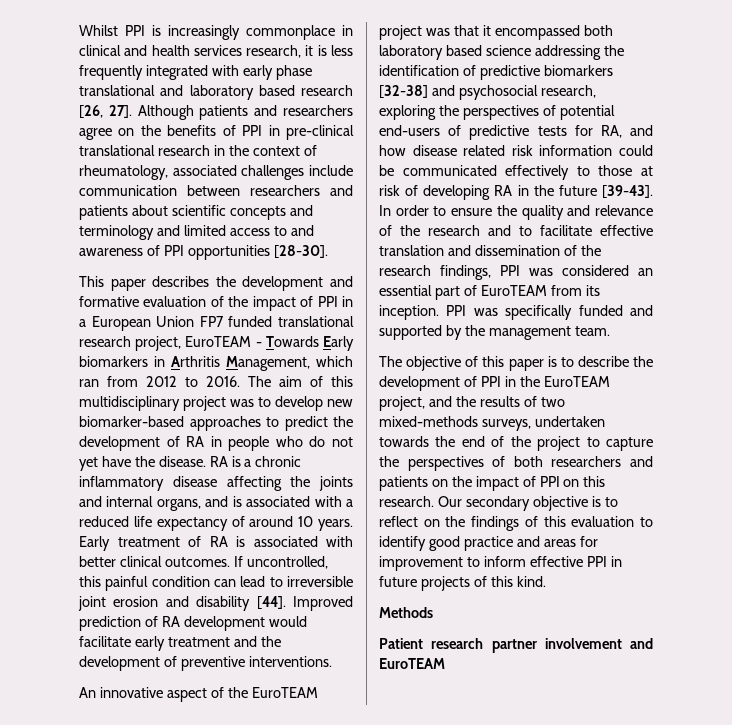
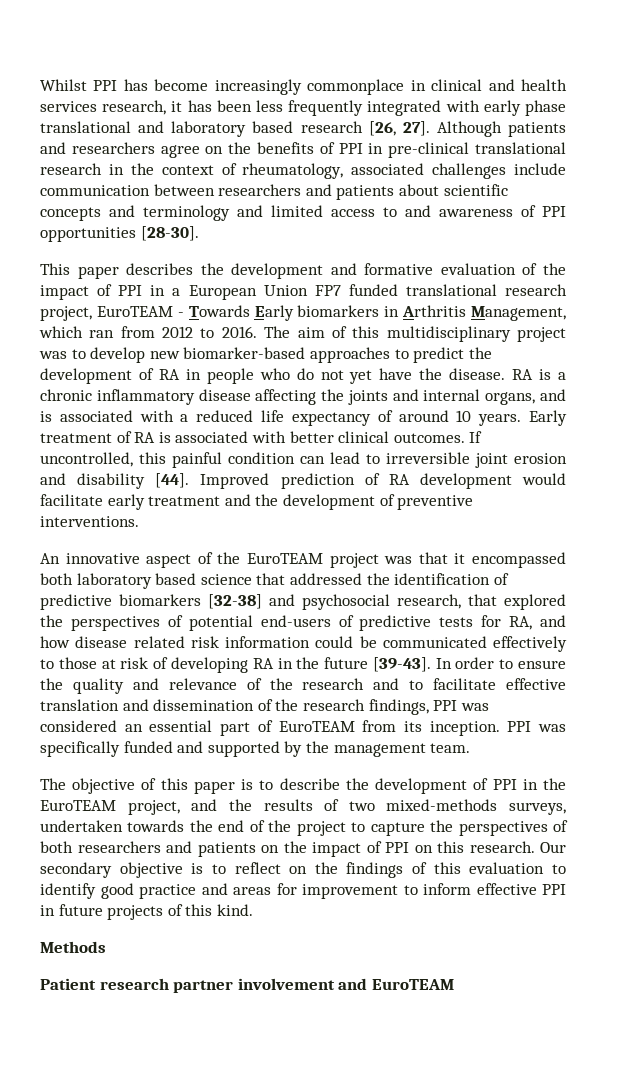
[152,25,161,36] is -> [123,79,209,91] has become
[317,45,327,56] is -> [187,100,252,112] has been
[534,45,601,60] addressing -> [256,573,362,585] that addressed
[379,105,436,120] exploring -> [468,594,566,610] that explored

